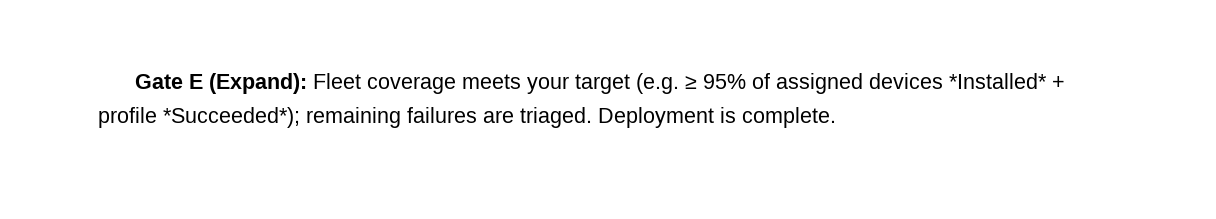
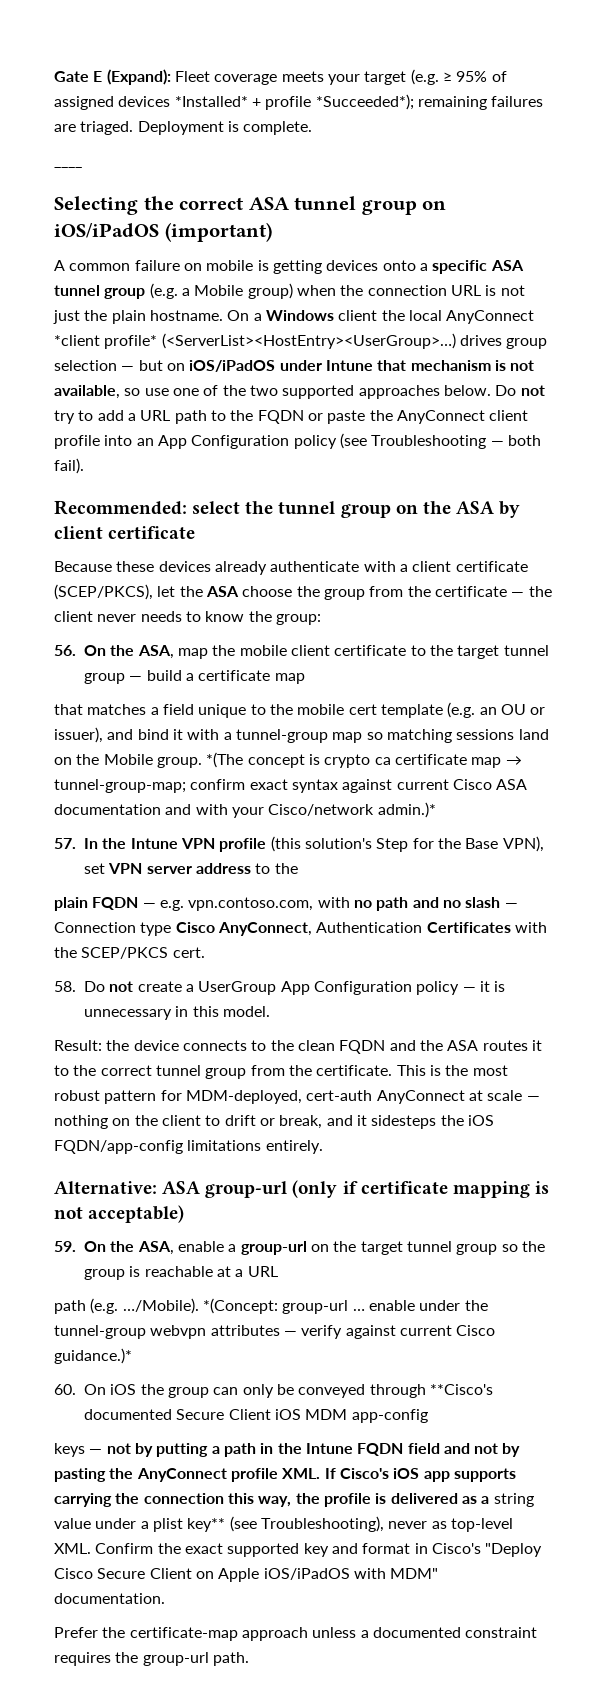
(836, 117) none -> [54,166,82,168] [54,196,447,215] [54,222,272,242] [54,260,524,274] [54,283,525,299] [53,310,535,324] [54,333,548,349] [54,360,535,372] [54,385,545,399] [54,410,529,424] [54,433,541,449] [54,458,84,474] [54,500,521,518] [54,526,196,539] [54,561,528,575] [54,584,552,600] [54,611,321,625] [54,645,549,659] [84,670,305,684] [54,702,546,718] [54,727,549,743] [54,752,522,768] [54,779,528,793] [54,802,436,818] [54,836,544,852] [84,863,298,874] [54,897,518,911] [54,922,547,936] [54,947,205,959] [54,981,506,995] [84,1006,270,1020] [54,1040,542,1054] [54,1065,508,1079] [54,1090,540,1104] [54,1115,494,1129] [54,1140,323,1154] [54,1180,549,1198] [54,1205,185,1223] [54,1241,545,1255] [84,1266,278,1280] [54,1298,488,1314] [54,1325,496,1339] [54,1348,132,1364] [54,1384,493,1398] [84,1409,428,1423] [54,1443,521,1457] [54,1468,516,1482] [54,1493,534,1507] [54,1516,513,1532] [54,1543,543,1557] [54,1568,439,1582] [54,1593,165,1604] [54,1627,538,1641] [54,1652,249,1666] // ____ // Selecting the correct ASA tunnel group on iOS/iPadOS (important) // A common failure on mobile is getting devices onto a specific ASA tunnel group (e.g. a Mobile group) when the connection URL is not just the plain hostname. On a Windows client the local AnyConnect *client profile* (<ServerList><HostEntry><UserGroup>…) drives group selection — but on iOS/iPadOS under Intune that mechanism is not available, so use one of the two supported approaches below. Do not try to add a URL path to the FQDN or paste the AnyConnect client profile into an App Configuration policy (see Troubleshooting — both fail). // Recommended: select the tunnel group on the ASA by client certificate // Because these devices already authenticate with a client certificate (SCEP/PKCS), let the ASA choose the group from the certificate — the client never needs to know the group: // 56. On the ASA, map the mobile client certificate to the target tunnel group — build a certificate map // that matches a field unique to the mobile cert template (e.g. an OU or issuer), and bind it with a tunnel-group map so matching sessions land on the Mobile group. *(The concept is crypto ca certificate map → tunnel-group-map; confirm exact syntax against current Cisco ASA documentation and with your Cisco/network admin.)* // 57. In the Intune VPN profile (this solution's Step for the Base VPN), set VPN server address to the // plain FQDN — e.g. vpn.contoso.com, with no path and no slash — Connection type Cisco AnyConnect, Authentication Certificates with the SCEP/PKCS cert. // 58. Do not create a UserGroup App Configuration policy — it is unnecessary in this model. // Result: the device connects to the clean FQDN and the ASA routes it to the correct tunnel group from the certificate. This is the most robust pattern for MDM-deployed, cert-auth AnyConnect at scale — nothing on the client to drift or break, and it sidesteps the iOS FQDN/app-config limitations entirely. // Alternative: ASA group-url (only if certificate mapping is not acceptable) // 59. On the ASA, enable a group-url on the target tunnel group so the group is reachable at a URL // path (e.g. …/Mobile). *(Concept: group-url … enable under the tunnel-group webvpn attributes — verify against current Cisco guidance.)* // 60. On iOS the group can only be conveyed through **Cisco's documented Secure Client iOS MDM app-config // keys — not by putting a path in the Intune FQDN field and not by pasting the AnyConnect profile XML. If Cisco's iOS app supports carrying the connection this way, the profile is delivered as a string value under a plist key** (see Troubleshooting), never as top-level XML. Confirm the exact supported key and format in Cisco's "Deploy Cisco Secure Client on Apple iOS/iPadOS with MDM" documentation. // Prefer the certificate-map approach unless a documented constraint requires the group-url path.

